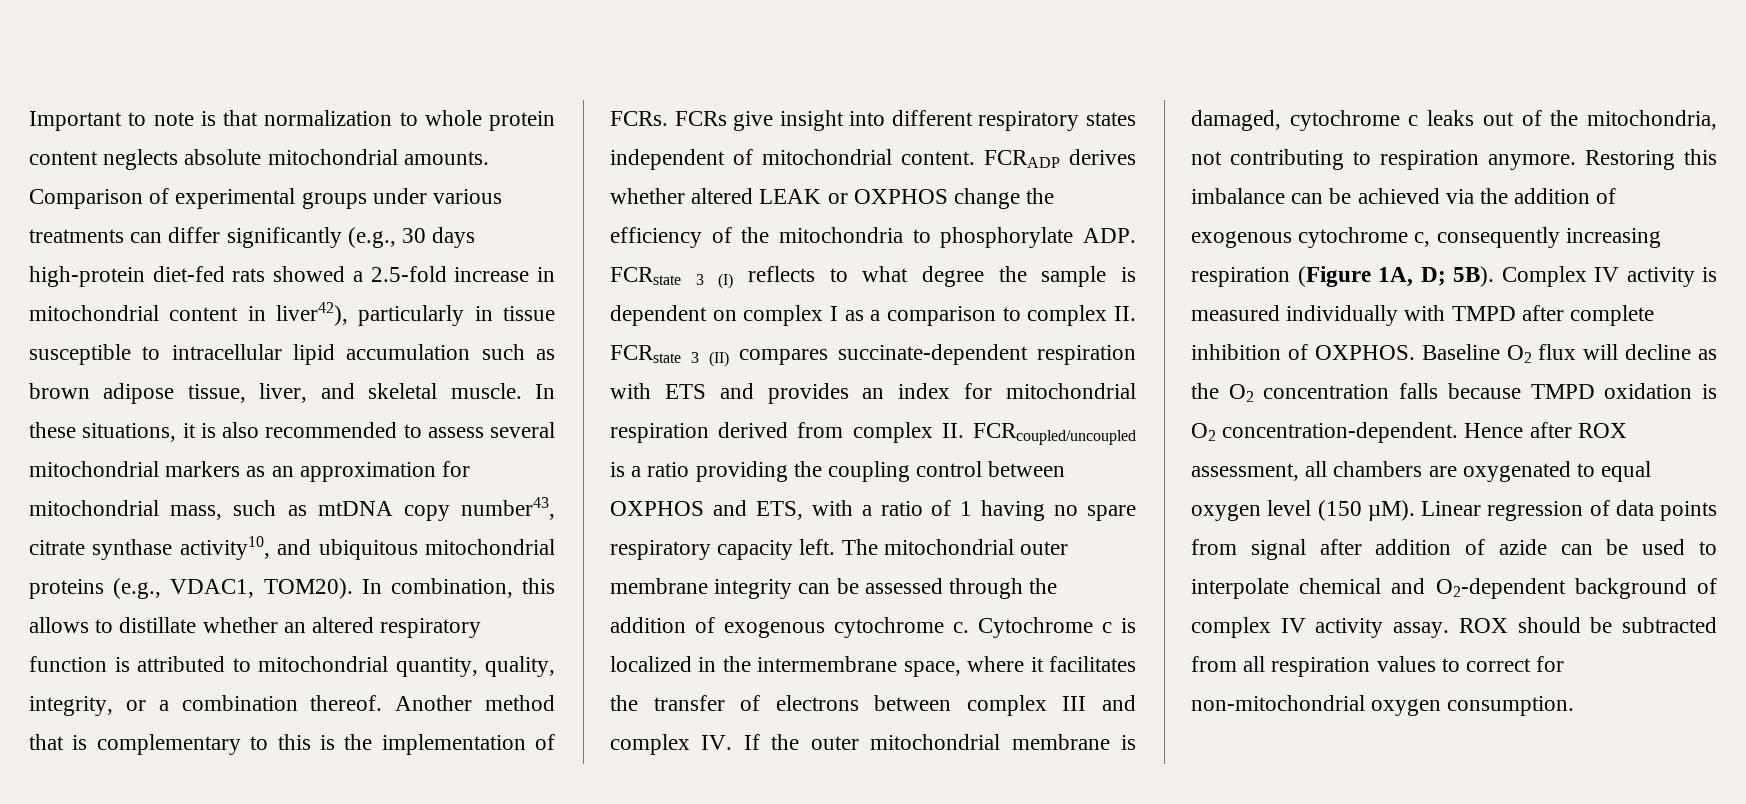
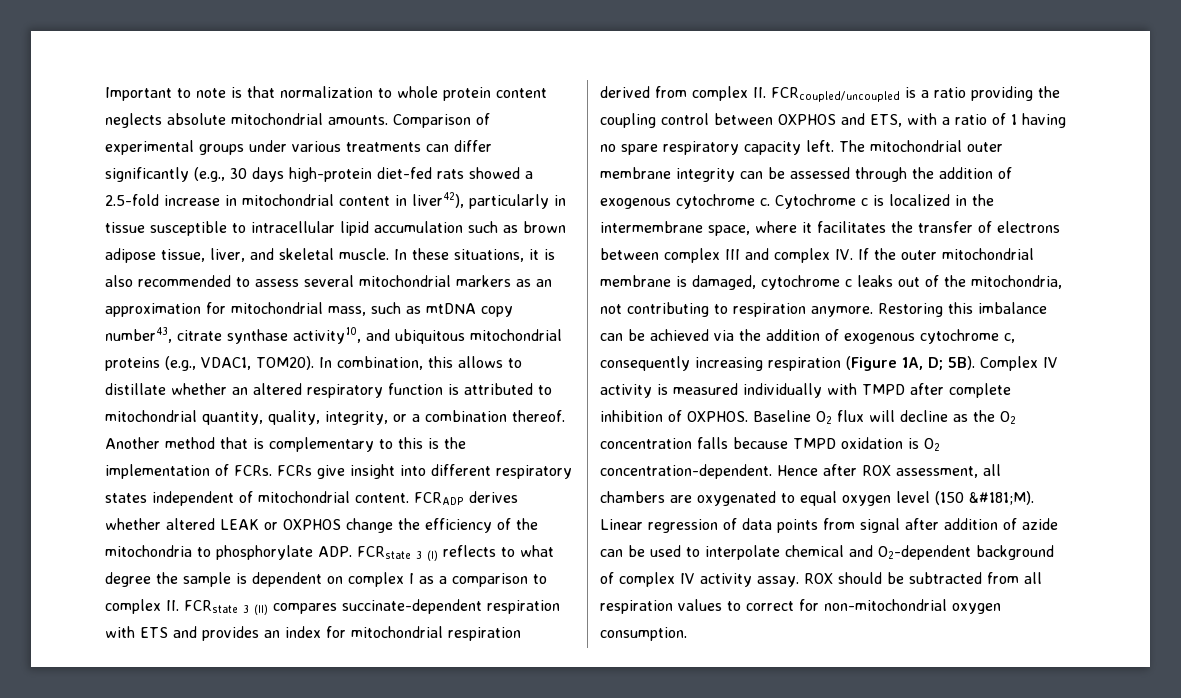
[1367,500,1415,521] µM). -> [969,491,1034,505] &#181;M).

